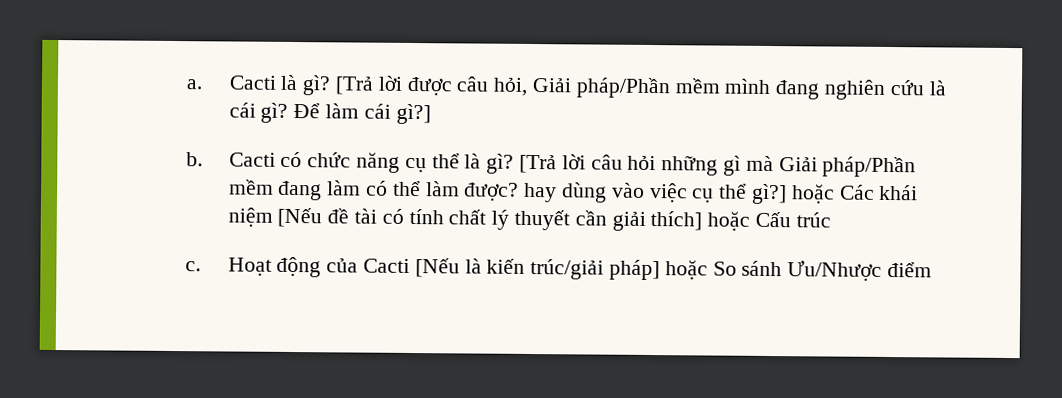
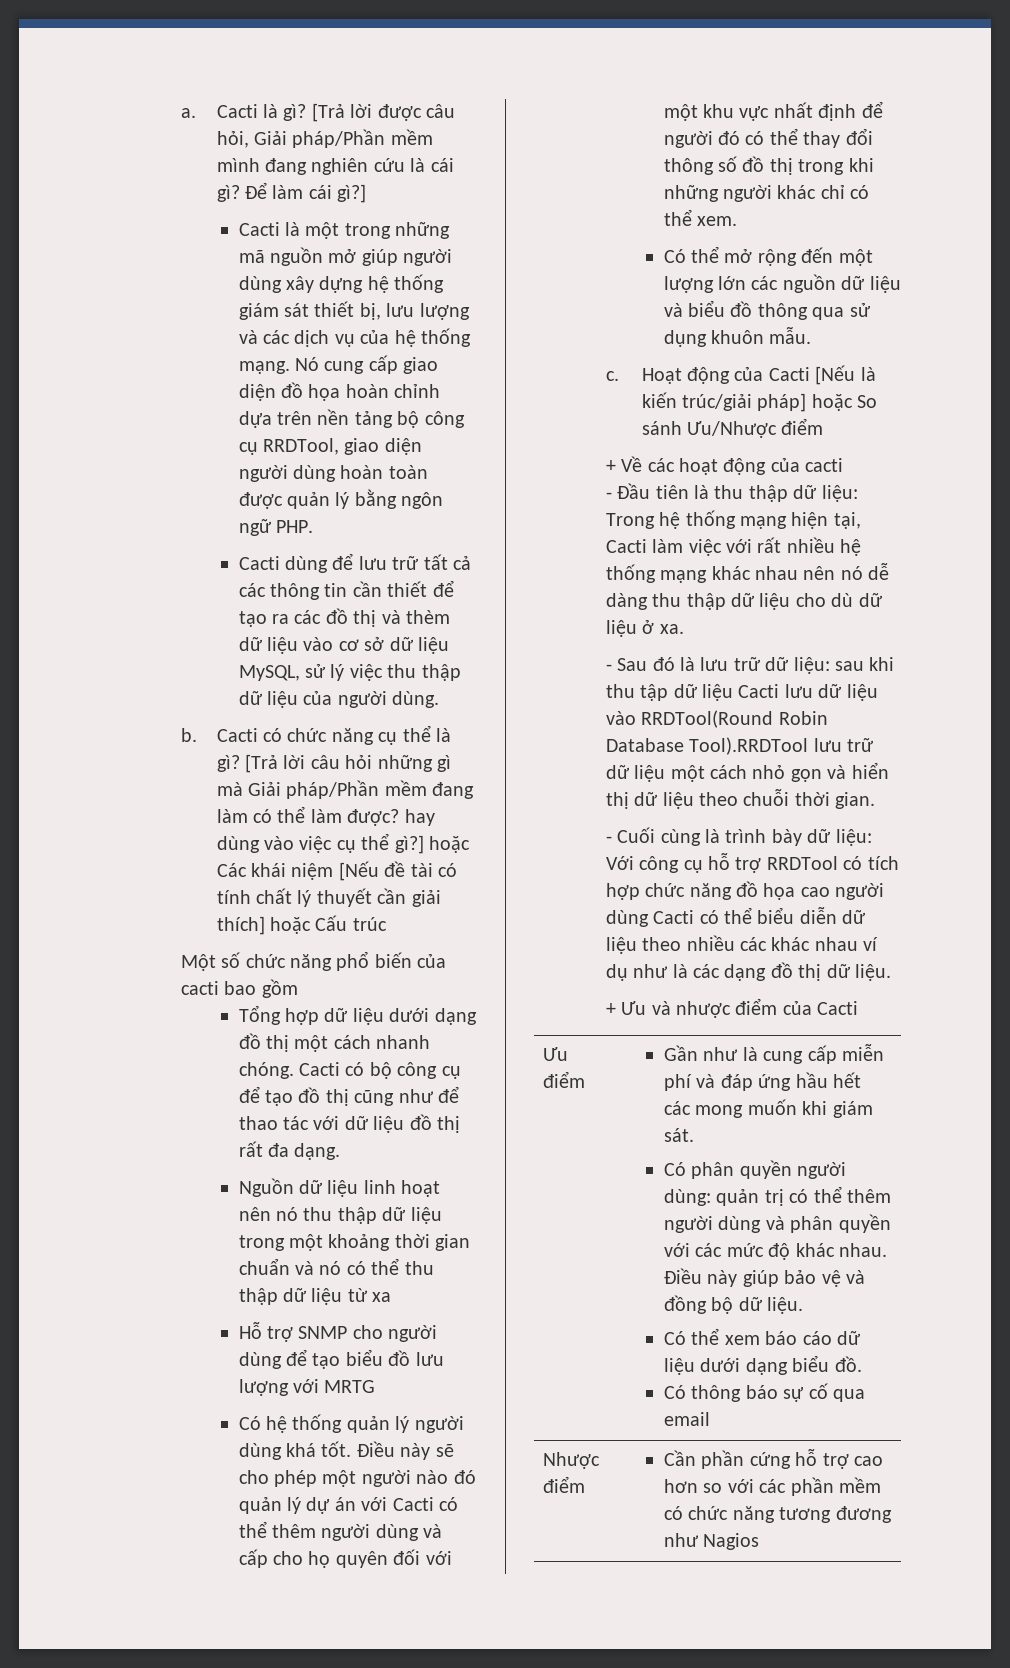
(431, 114) none -> [238,222,451,239] [238,247,453,266] [238,274,445,293] [238,301,470,320] [238,328,471,347] [238,355,439,374] [238,382,441,401] [238,409,465,428] [238,438,422,455] [238,465,428,482] [238,489,444,509] [238,519,313,536] [238,553,471,573] [238,580,454,600] [238,608,450,627] [238,637,449,654] [238,664,461,681] [238,691,440,708] // Cacti là một trong những mã nguồn mở giúp người dùng xây dựng hệ thống giám sát thiết bị, lưu lượng và các dịch vụ của hệ thống mạng. Nó cung cấp giao diện đồ họa hoàn chỉnh dựa trên nền tảng bộ công cụ RRDTool, giao diện người dùng hoàn toàn được quản lý bằng ngôn ngữ PHP. // Cacti dùng để lưu trữ tất cả các thông tin cần thiết để tạo ra các đồ thị và thèm dữ liệu vào cơ sở dữ liệu MySQL, sử lý việc thu thập dữ liệu của người dùng.
(831, 220) none -> [180,951,447,971] [180,979,298,998] [238,1005,477,1025] [238,1033,431,1052] [238,1062,461,1079] [238,1086,459,1106] [238,1114,460,1133] [238,1141,341,1160] [238,1178,441,1197] [238,1207,442,1224] [238,1234,471,1251] [238,1258,434,1275] [238,1288,392,1305] [238,1322,438,1342] [238,1349,444,1369] [238,1379,376,1396] [238,1414,464,1433] [238,1441,454,1460] [238,1470,476,1487] [238,1497,458,1514] [238,1521,443,1541] [238,1549,452,1568] [663,101,883,121] [663,128,873,148] [663,156,874,175] [663,185,870,202] [663,209,737,226] [663,246,873,266] [663,274,901,293] [663,300,871,320] [663,327,812,347] // Một số chức năng phổ biến của cacti bao gồm // Tổng hợp dữ liệu dưới dạng đồ thị một cách nhanh chóng. Cacti có bộ công cụ để tạo đồ thị cũng như để thao tác với dữ liệu đồ thị rất đa dạng. // Nguồn dữ liệu linh hoạt nên nó thu thập dữ liệu trong một khoảng thời gian chuẩn và nó có thể thu thập dữ liệu từ xa // Hỗ trợ SNMP cho người dùng để tạo biểu đồ lưu lượng với MRTG // Có hệ thống quản lý người dùng khá tốt. Điều này sẽ cho phép một người nào đó quản lý dự án với Cacti có thể thêm người dùng và cấp cho họ quyên đối với một khu vực nhất định để người đó có thể thay đổi thông số đồ thị trong khi những người khác chỉ có thể xem. // Có thể mở rộng đến một lượng lớn các nguồn dữ liệu và biểu đồ thông qua sử dụng khuôn mẫu.
(933, 269) none -> [605,456,844,475] [605,483,858,502] [605,510,861,529] [605,537,862,556] [605,563,890,583] [605,593,883,610] [605,620,684,637] [605,657,895,674] [605,684,878,701] [605,710,828,728] [605,737,874,755] [605,762,889,782] [605,789,876,809] [605,827,872,846] [605,853,899,873] [605,881,885,900] [605,907,867,927] [605,935,879,954] [605,962,891,981] [605,998,859,1018] [543,1047,569,1061] [543,1071,586,1088] [663,1044,884,1064] [663,1072,861,1091] [663,1099,873,1118] [663,1128,694,1142] [663,1160,847,1179] [663,1186,891,1206] [663,1214,891,1233] [663,1243,887,1260] [663,1268,865,1287] [663,1295,804,1314] [663,1328,861,1345] [663,1355,862,1375] [663,1383,865,1402] [663,1412,710,1426] [543,1452,601,1469] [543,1476,586,1493] [663,1449,883,1469] [663,1477,881,1496] [663,1506,892,1523] [663,1533,760,1550] // + Về các hoạt động của cacti // - Đầu tiên là thu thập dữ liệu: Trong hệ thống mạng hiện tại, Cacti làm việc với rất nhiều hệ thống mạng khác nhau nên nó dễ dàng thu thập dữ liệu cho dù dữ liệu ở xa. // - Sau đó là lưu trữ dữ liệu: sau khi thu tập dữ liệu Cacti lưu dữ liệu vào RRDTool(Round Robin Database Tool).RRDTool lưu trữ dữ liệu một cách nhỏ gọn và hiển thị dữ liệu theo chuỗi thời gian. // - Cuối cùng là trình bày dữ liệu: Với công cụ hỗ trợ RRDTool có tích hợp chức năng đồ họa cao người dùng Cacti có thể biểu diễn dữ liệu theo nhiều các khác nhau ví dụ như là các dạng đồ thị dữ liệu. // + Ưu và nhược điểm của Cacti // Ưu điểm | Gần như là cung cấp miễn phí và đáp ứng hầu hết các mong muốn khi giám sát. // Có phân quyền người dùng: quản trị có thể thêm người dùng và phân quyền với các mức độ khác nhau. Điều này giúp bảo vệ và đồng bộ dữ liệu. // Có thể xem báo cáo dữ liệu dưới dạng biểu đồ. // Có thông báo sự cố qua email // Nhược điểm | Cần phần cứng hỗ trợ cao hơn so với các phần mềm có chức năng tương đương như Nagios

